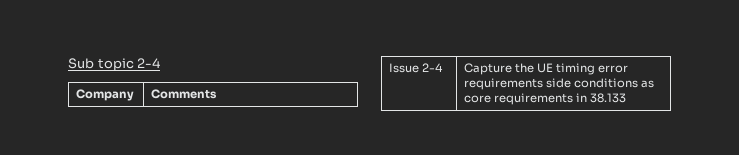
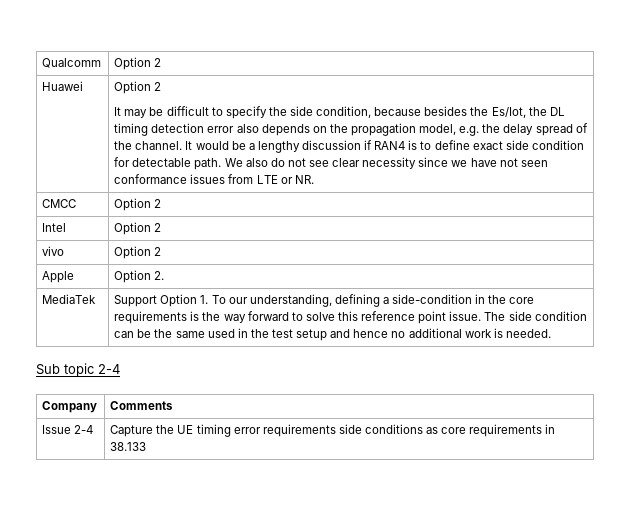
(68, 63) none -> [42,58,102,68] [114,57,162,70] [42,81,84,91] [114,81,162,94] [114,106,565,119] [114,123,588,136] [114,140,584,153] [114,157,548,170] [114,174,314,184] [42,199,77,208] [114,198,162,211] [42,223,67,232] [114,222,162,235] [42,246,65,256] [114,246,162,259] [42,271,75,283] [114,270,165,283] [42,294,97,304] [114,294,535,307] [114,311,587,324] [114,328,551,341] Qualcomm | Option 2 // Huawei | Option 2 // It may be difficult to specify the side condition, because besides the Es/Iot, the DL timing detection error also depends on the propagation model, e.g. the delay spread of the channel. It would be a lengthy discussion if RAN4 is to define exact side condition for detectable path. We also do not see clear necessity since we have not seen conformance issues from LTE or NR. // CMCC | Option 2 // Intel | Option 2 // vivo | Option 2 // Apple | Option 2. // MediaTek | Support Option 1. To our understanding, defining a side-condition in the core requirements is the way forward to solve this reference point issue. The side condition can be the same used in the test setup and hence no additional work is needed. //

